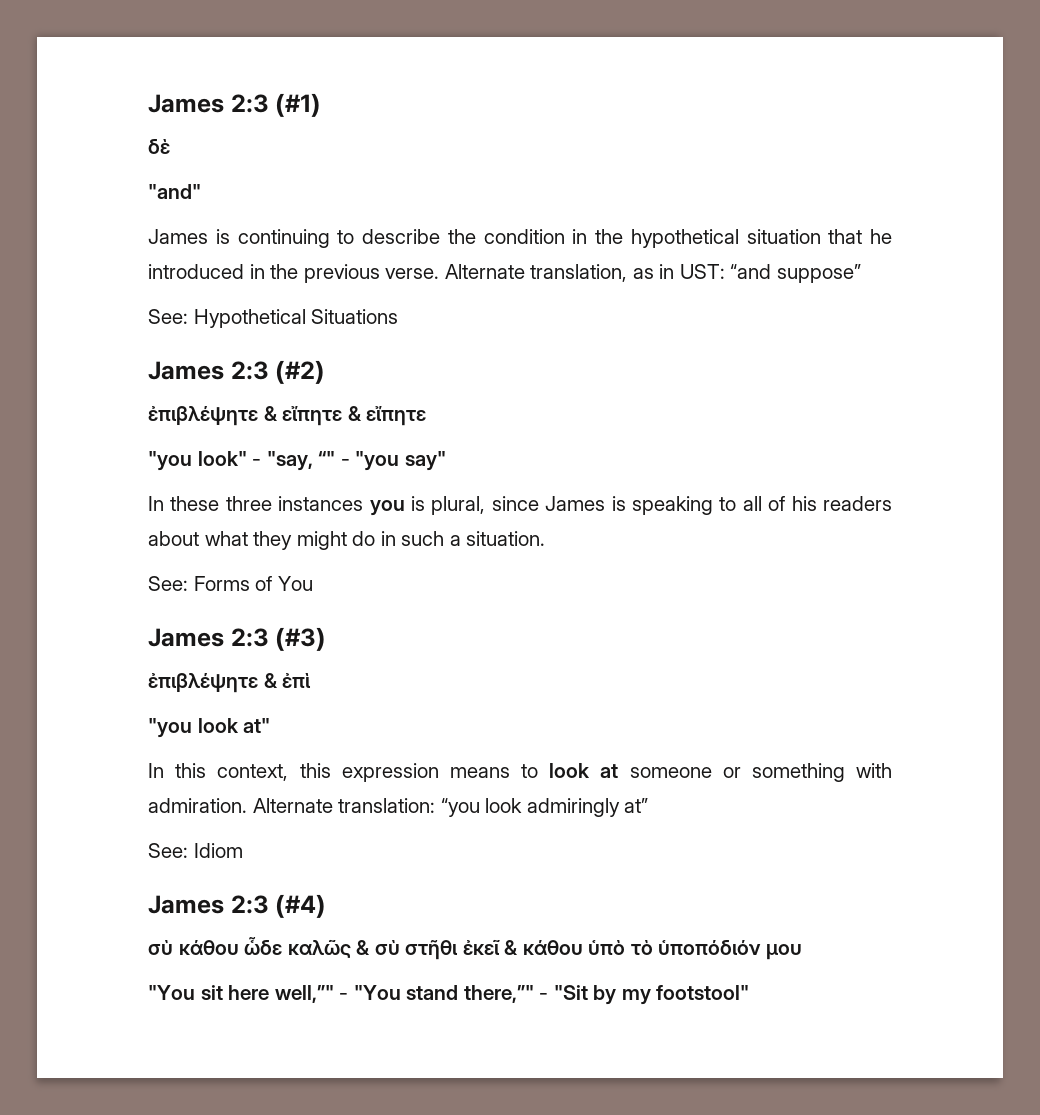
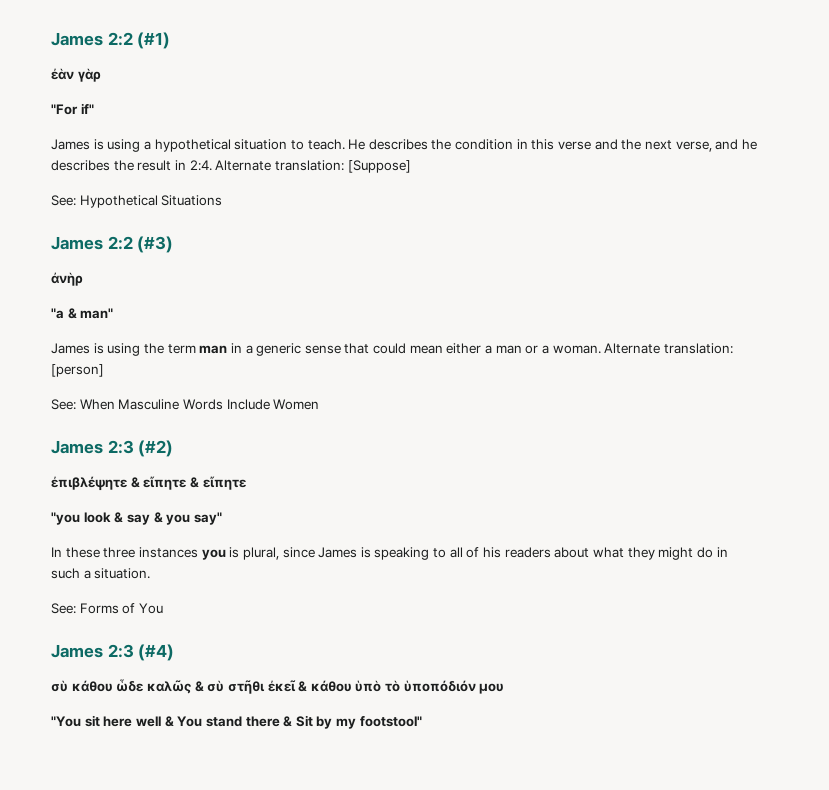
[148,94,269,113] James 2:3 -> [51,32,133,46] James 2:2
[148,139,170,154] [148,184,201,199] [148,229,892,248] [148,264,861,283] [148,309,399,328] δὲ // "and" // James is continuing to describe the condition in the hypothetical situation that he introduced in the previous verse. Alternate translation, as in UST: “and suppose” // See: Hypothetical Situations -> [51,68,101,82] [51,103,94,115] [51,139,757,152] [51,160,411,173] [51,195,223,208] [51,236,174,253] [51,272,83,286] [51,308,114,319] [51,343,733,356] [51,364,104,377] [51,399,320,410] ἐὰν γὰρ // "For if" // James is using a hypothetical situation to teach. He describes the condition in this verse and the next verse, and he describes the result in 2:4. Alternate translation: [Suppose] // See: Hypothetical Situations // James 2:2 (#3) // ἀνὴρ // "a & man" // James is using the term man in a generic sense that could mean either a man or a woman. Alternate translation: [person] // See: When Masculine Words Include Women
[197,451,400,471] look" - "say, “" - "you -> [83,512,191,525] look & say & you
[148,627,327,651] [148,673,312,693] [148,718,271,738] [148,763,892,782] [148,798,649,817] [148,843,243,858] // James 2:3 (#3) // ἐπιβλέψητε & ἐπὶ // "you look at" // In this context, this expression means to look at someone or something with admiration. Alternate translation: “you look admiringly at” // See: Idiom -> (163, 608) none
[274,985,588,1003] well,”" - "You stand there,”" - "Sit -> [135,715,313,727] well & You stand there & Sit

